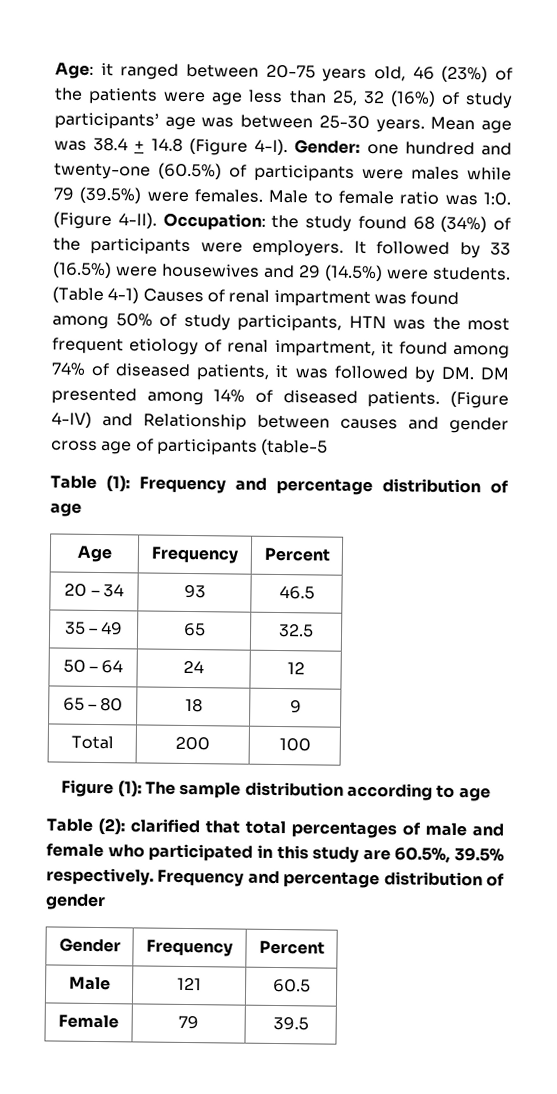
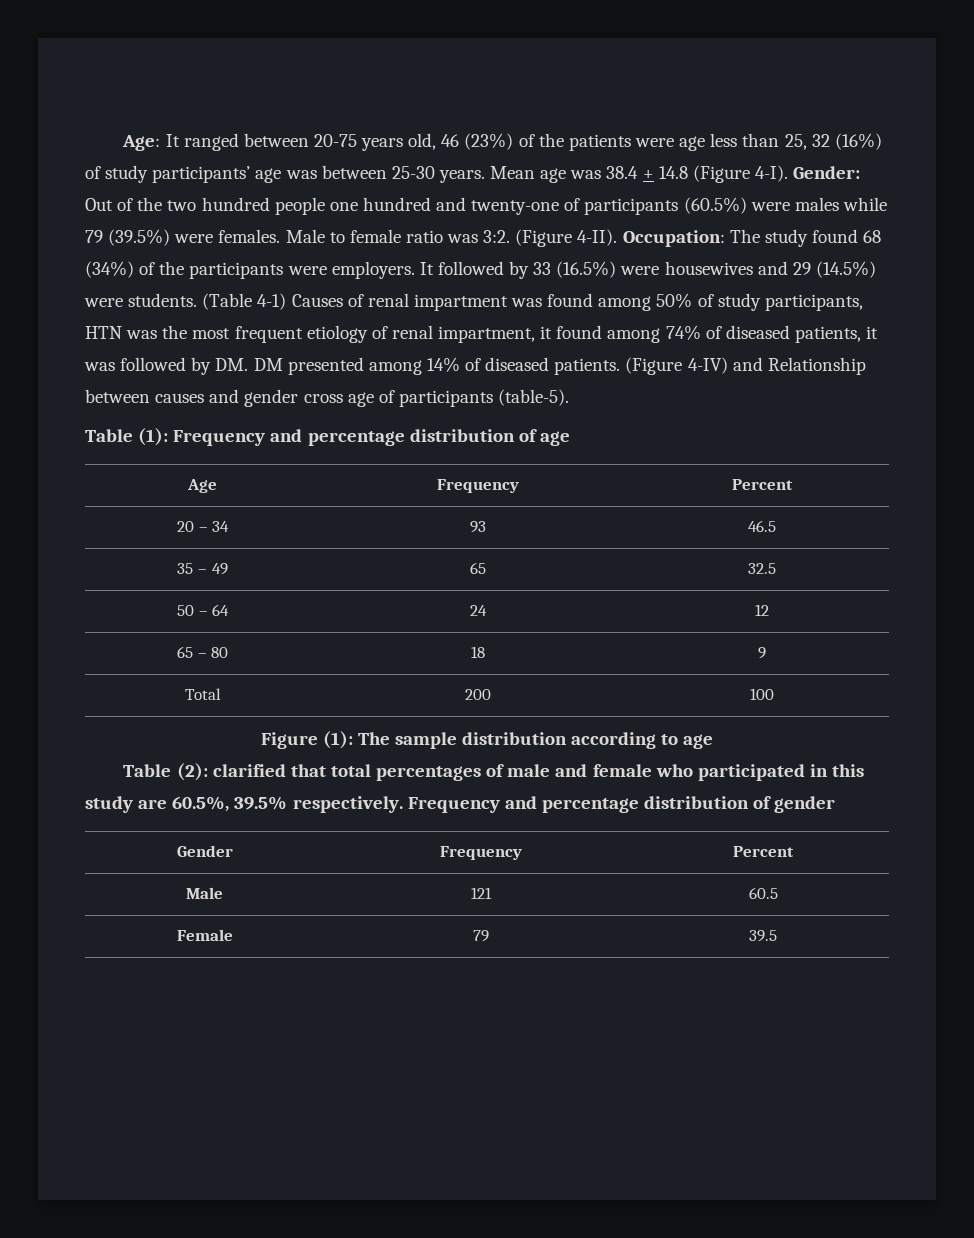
[100,62,114,77] it -> [165,134,180,147] It
(361, 146) none -> [85,197,325,215] Out of the two hundred people
[158,162,355,182] (60.5%) of participants -> [564,197,747,215] of participants (60.5%)
[482,192,511,206] 1:0. -> [483,230,511,243] 3:2.
[271,214,300,229] the -> [729,229,760,243] The
[261,438,329,456] (table-5 -> [498,389,570,406] (table-5).

